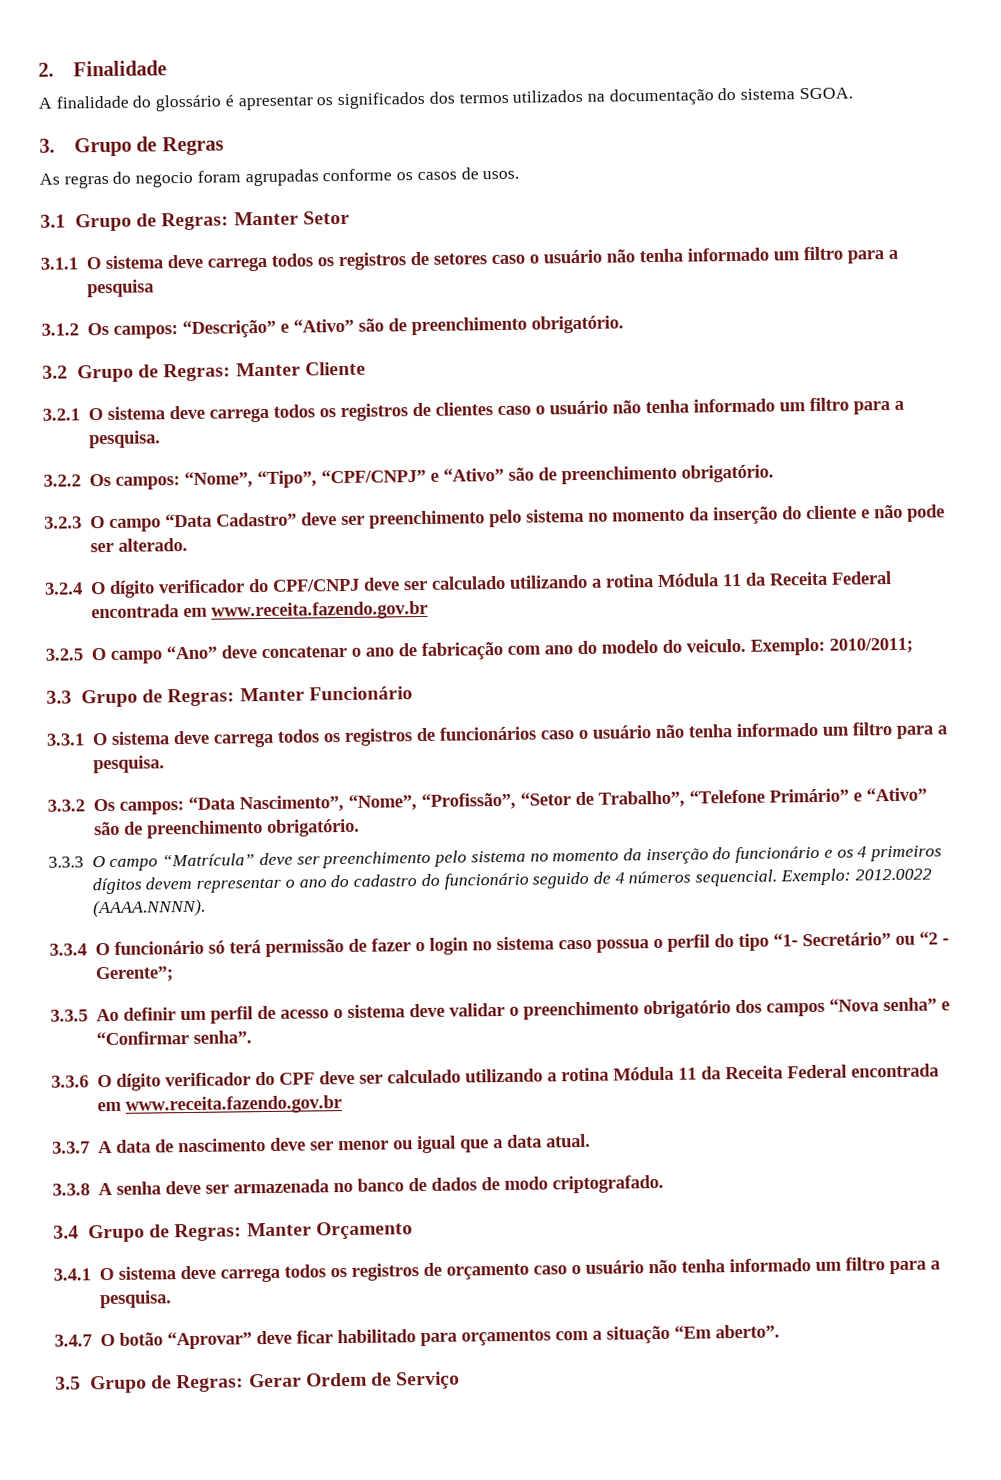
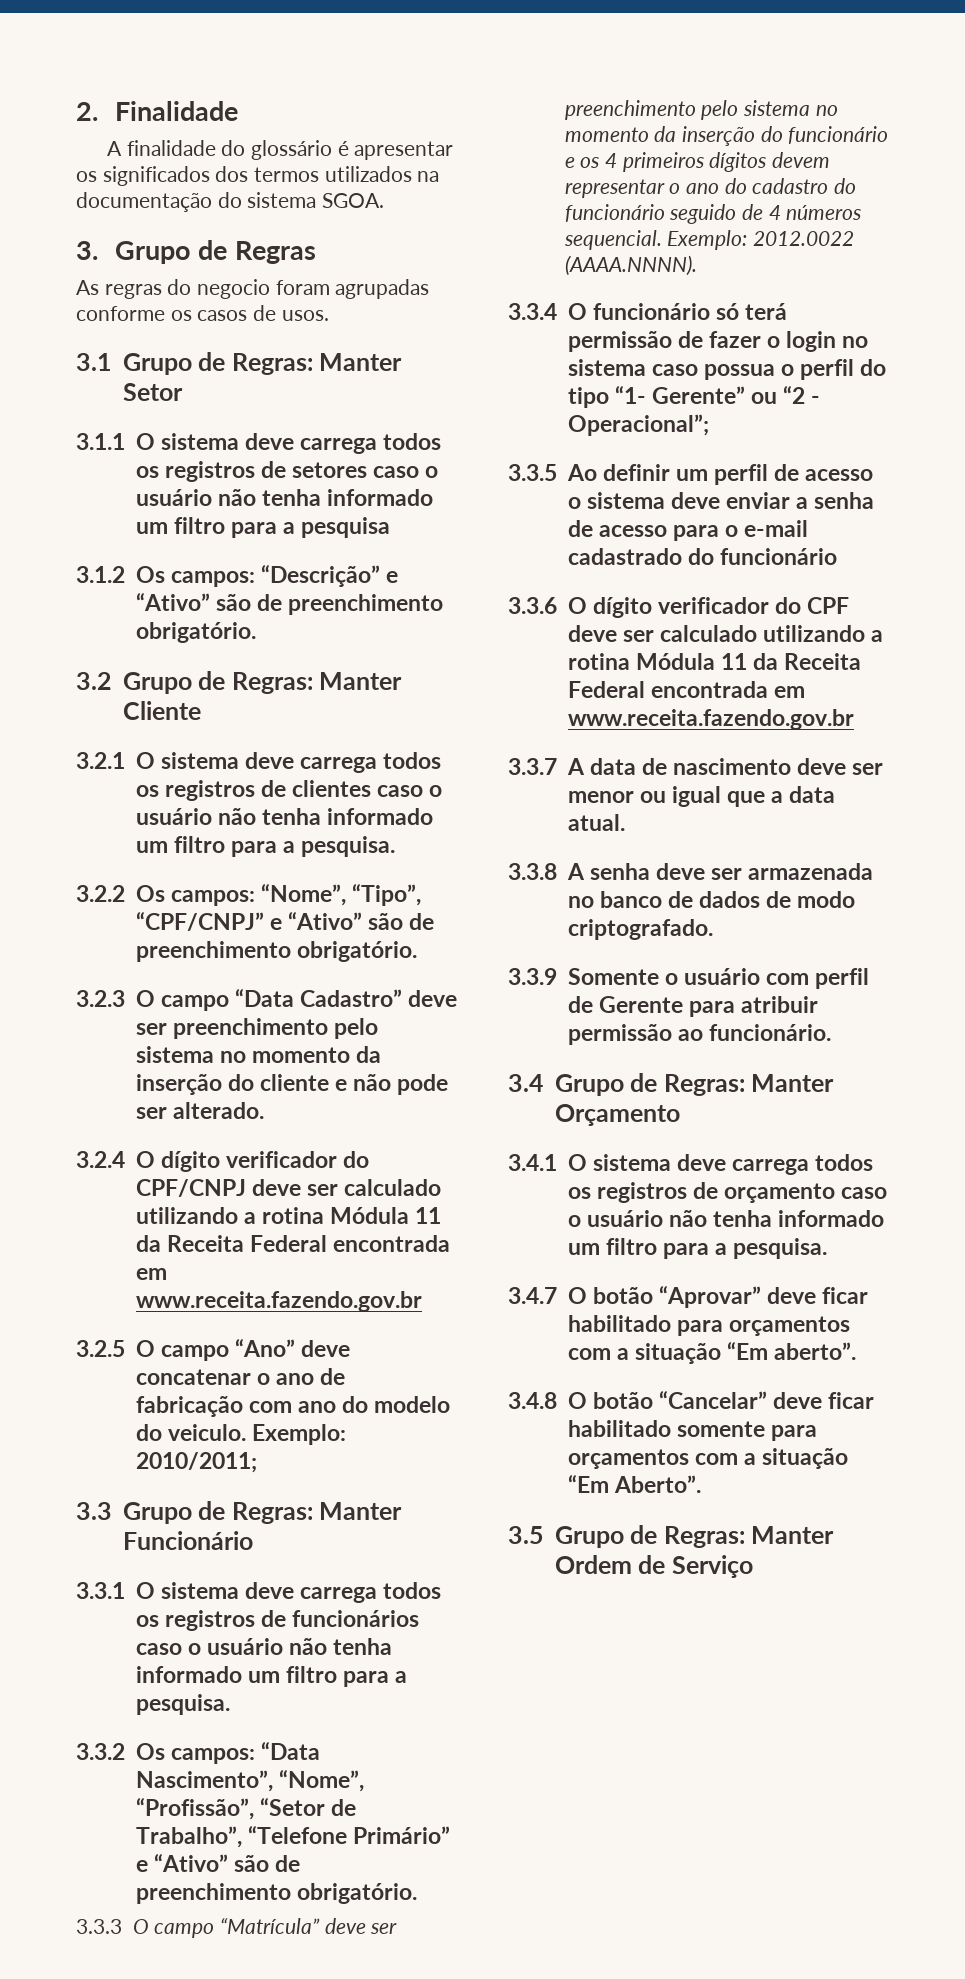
[801,932,891,947] Secretário” -> [651,386,745,404] Gerente”
[94,966,174,983] Gerente”; -> [567,414,709,436] Operacional”;
[448,997,950,1020] [95,1030,252,1046] validar o preenchimento obrigatório dos campos “Nova senha” e “Confirmar senha”. -> [725,492,874,509] [567,520,808,541] [567,548,837,565] enviar a senha de acesso para o e-mail cadastrado do funcionário
(664, 1184) none -> [508,968,869,989] [567,996,818,1017] [567,1024,831,1045] // 3.3.9 Somente o usuário com perfil de Gerente para atribuir permissão ao funcionário.
(780, 1331) none -> [508,1391,874,1409] [567,1420,817,1441] [567,1448,848,1469] [567,1475,701,1493] // 3.4.8 O botão “Cancelar” deve ficar habilitado somente para orçamentos com a situação “Em Aberto”.
[248,1373,302,1388] Gerar -> [751,1526,835,1544] Manter

